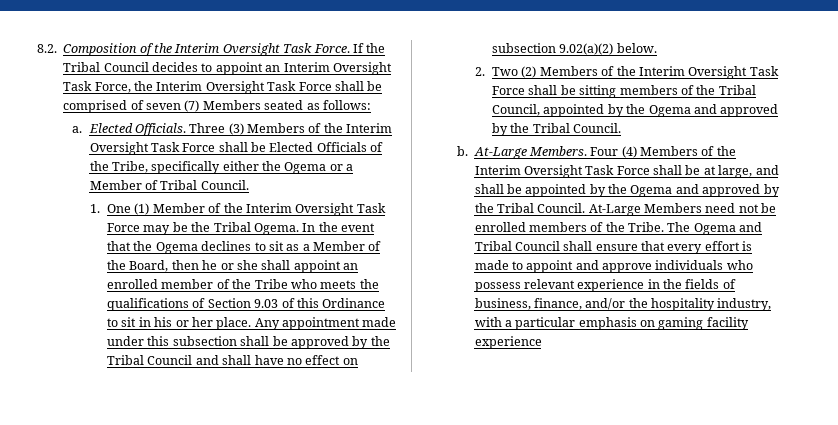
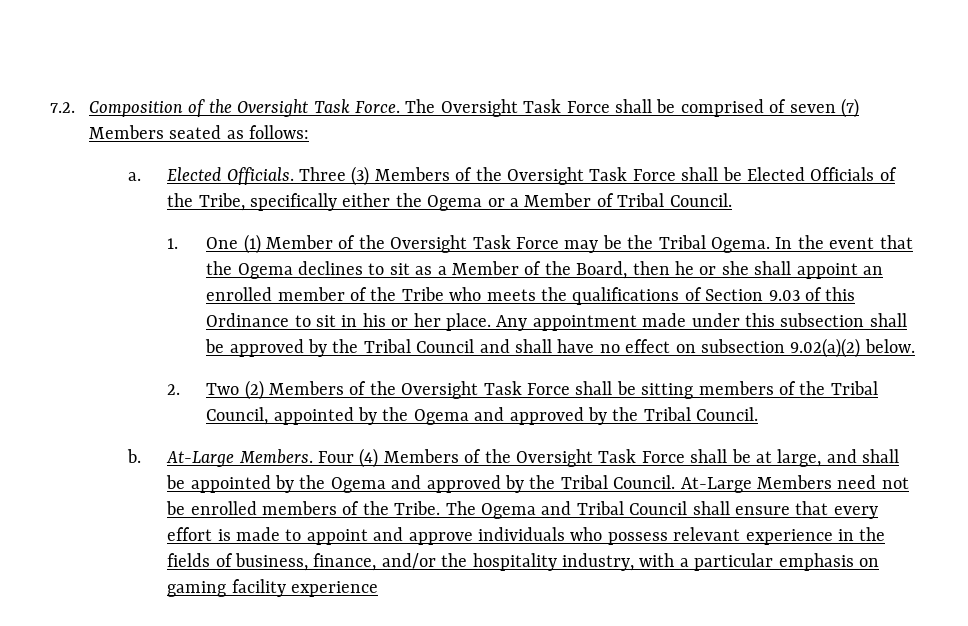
[37,44,57,53] 8.2. -> [50,102,75,113] 7.2.
[174,43,220,53] Interim -> (232, 106) none
[352,43,386,53] [63,62,392,75] [63,81,203,93] If the Tribal Council decides to appoint an Interim Oversight Task Force, the Interim -> [405,99,436,113] The
[346,123,393,133] Interim -> (502, 174) none
[245,203,292,213] Interim -> (385, 242) none
[638,66,685,76] Interim -> (396, 388) none
[474,165,521,175] Interim -> (511, 456) none

